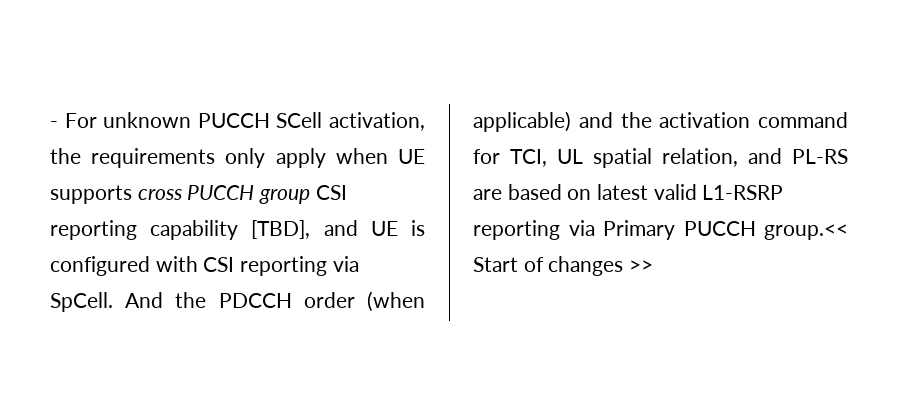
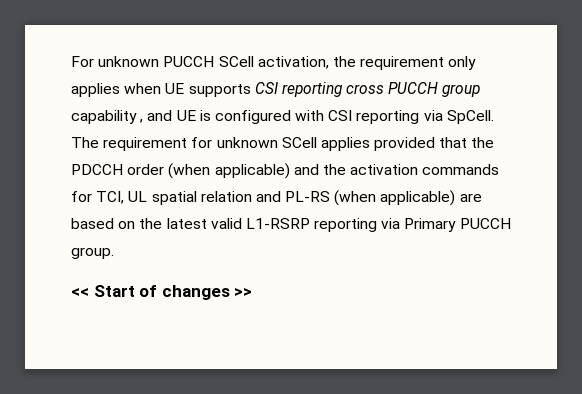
[50,121,58,128] - -> (71, 61) none
[91,148,326,168] requirements only apply -> [360,56,477,70] [71,83,120,97] requirement only applies
(132, 194) none -> [254,82,343,97] CSI reporting
[315,185,347,200] [50,220,311,240] CSI reporting capability [TBD], -> [71,110,144,124] capability ,
[125,292,164,308] And -> [71,137,468,151] The requirement for unknown SCell applies provided that
[758,112,848,128] command -> [422,164,500,175] commands
[662,148,738,167] relation, -> [200,191,252,202] relation
(848, 156) none -> [334,190,456,206] (when applicable)
(592, 194) none -> [139,218,163,229] the
[764,224,848,240] group.<< -> [71,247,114,259] [71,287,89,297] group. // <<

